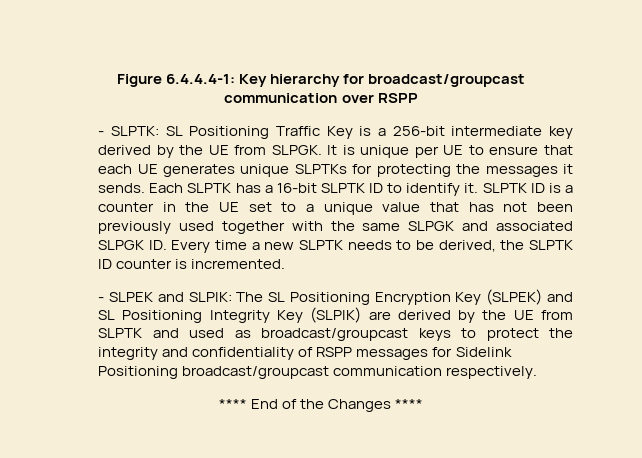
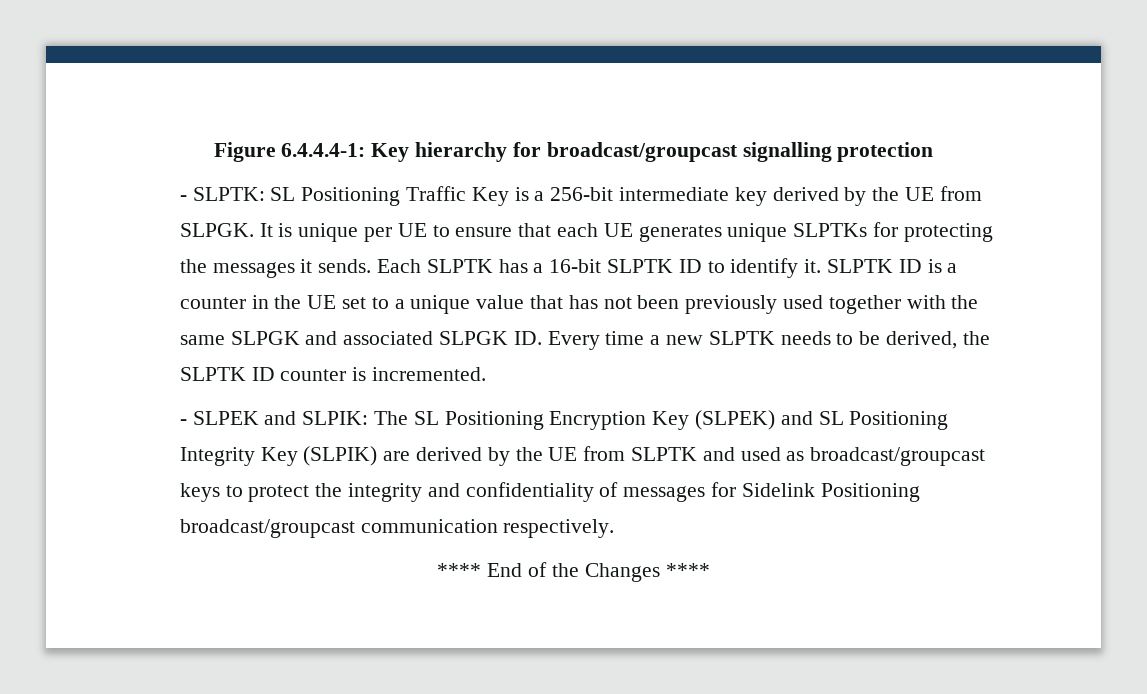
[224,93,418,103] communication over RSPP -> [742,142,934,162] signalling protection
[316,347,353,357] RSPP -> (619, 489) none

